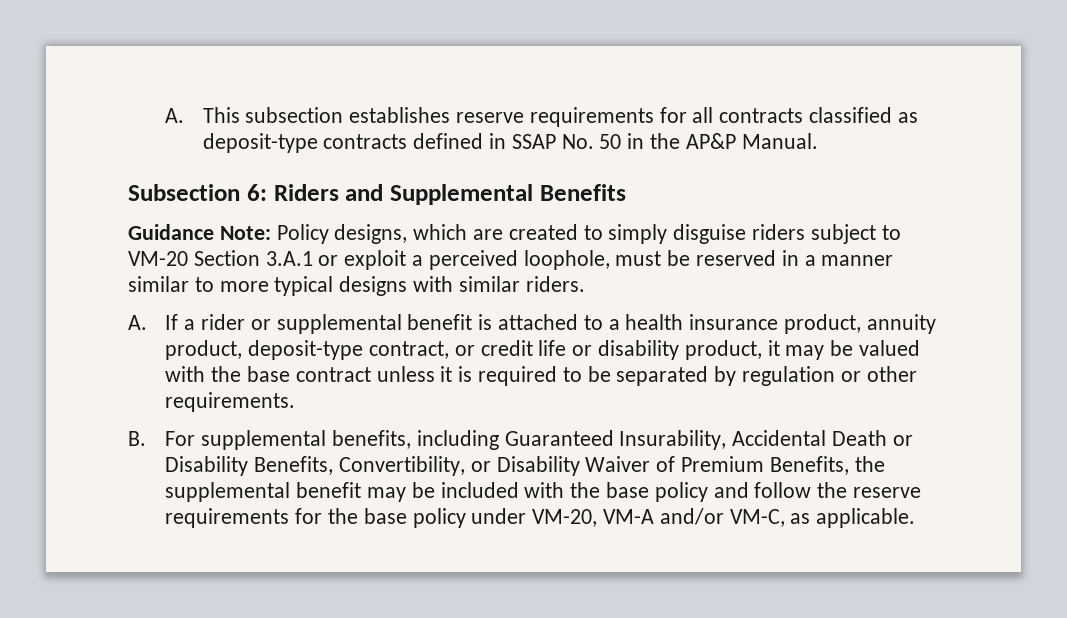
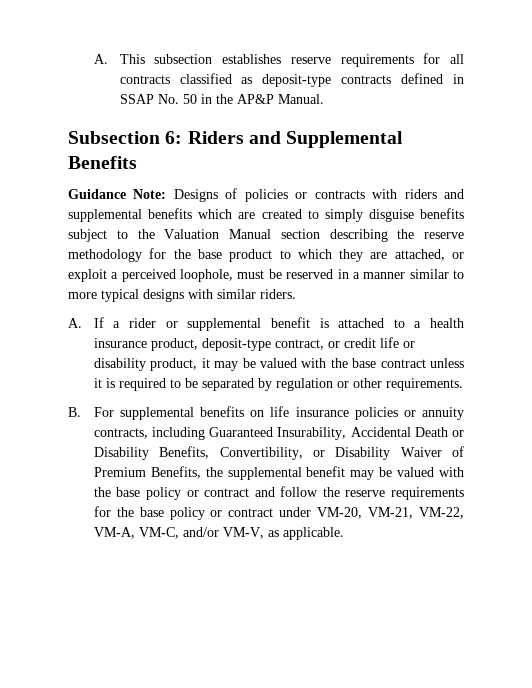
[276,224,408,244] Policy designs, -> [173,188,465,202] [68,208,193,222] Designs of policies or contracts with riders and supplemental benefits
[752,224,806,240] riders -> [420,208,464,219] benefits
[128,250,313,266] VM-20 Section 3.A.1 -> [137,229,464,242] [68,248,445,262] the Valuation Manual section describing the reserve methodology for the base product to which they are attached,
[866,314,936,334] [165,340,243,360] annuity product, -> (198, 344) none
[331,430,411,449] benefits, -> [200,406,465,420] [93,428,148,439] benefits on life insurance policies or annuity contracts,
[440,482,519,498] included -> [397,467,435,477] valued
(708, 492) none -> [186,488,250,497] or contract
[471,508,785,527] under VM-20, VM-A and/or VM-C, -> [210,507,465,519] [93,527,264,539] or contract under VM-20, VM-21, VM-22, VM-A, VM-C, and/or VM-V,

